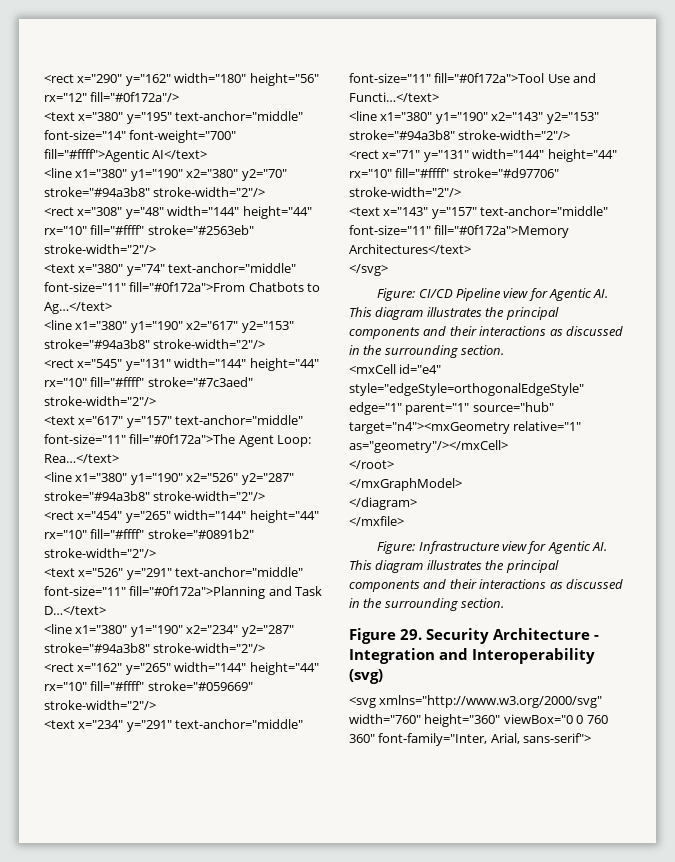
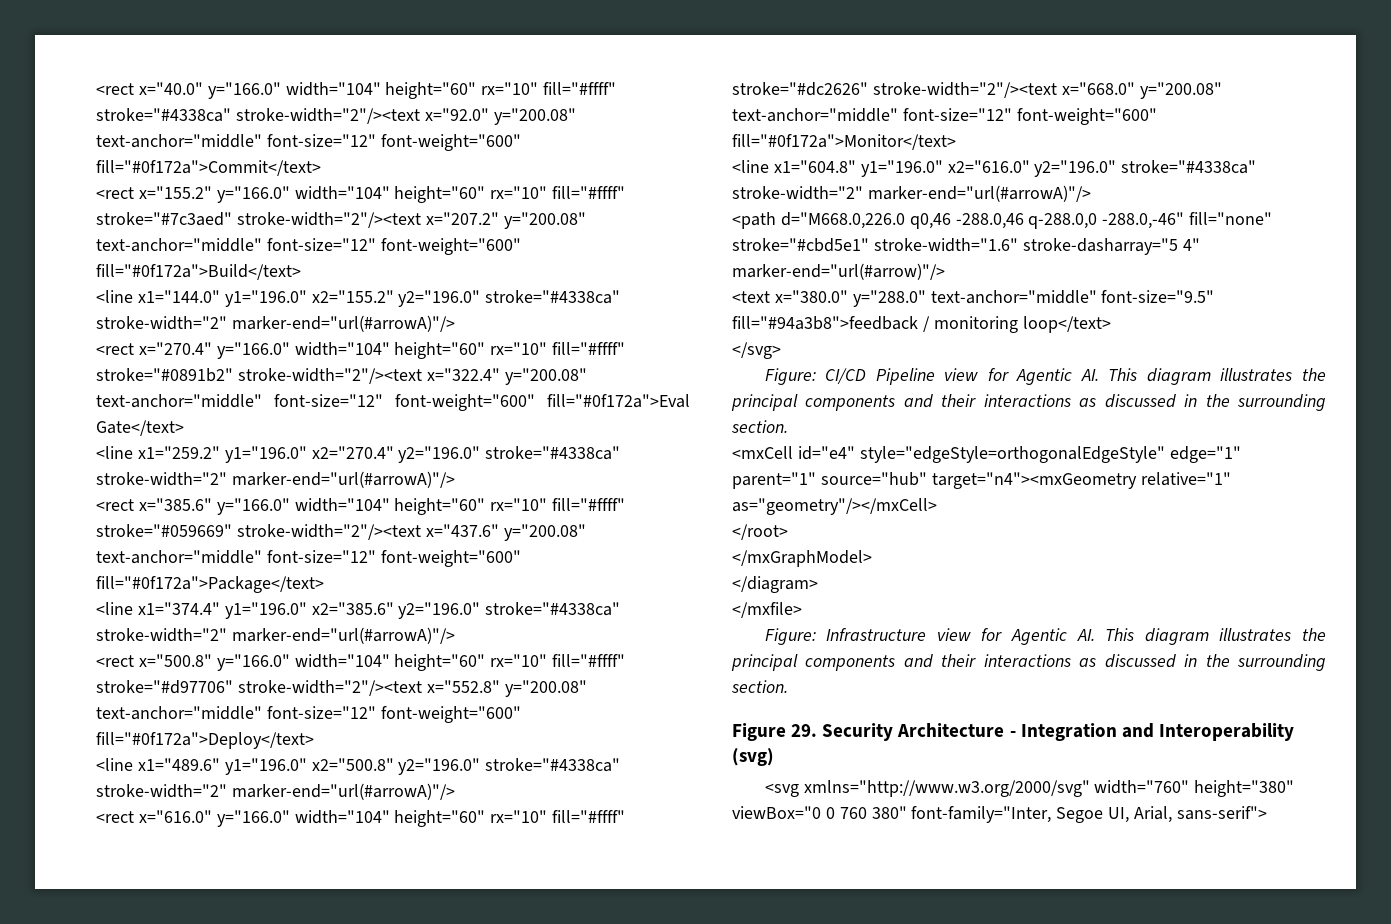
[44,73,319,86] [44,92,180,102] [44,111,304,124] [44,130,237,143] [44,149,208,162] [44,168,287,181] [44,187,266,197] [44,206,312,219] [44,225,254,235] [44,244,156,254] [44,263,297,276] [44,282,321,292] [44,302,112,314] [44,320,294,333] [44,339,266,349] [44,358,319,371] [44,377,253,387] [44,396,156,406] [44,415,304,428] [44,434,312,447] [44,454,119,463] [44,472,294,485] [44,491,266,501] [44,510,319,523] [44,529,254,539] [44,548,156,558] [44,567,304,580] [44,586,323,599] [44,606,106,615] [44,624,294,637] [44,643,266,653] [44,662,319,675] [44,681,253,691] [44,700,156,710] [44,719,304,732] [349,73,597,83] [349,92,439,102] [349,111,599,124] [349,130,571,140] [349,149,617,162] [349,168,559,178] [349,187,461,197] [349,206,609,219] [349,225,570,238] [349,244,471,254] <rect x="290" y="162" width="180" height="56" rx="12" fill="#0f172a"/> // <text x="380" y="195" text-anchor="middle" font-size="14" font-weight="700" fill="#ffff">Agentic AI</text> // <line x1="380" y1="190" x2="380" y2="70" stroke="#94a3b8" stroke-width="2"/> // <rect x="308" y="48" width="144" height="44" rx="10" fill="#ffff" stroke="#2563eb" stroke-width="2"/> // <text x="380" y="74" text-anchor="middle" font-size="11" fill="#0f172a">From Chatbots to Ag…</text> // <line x1="380" y1="190" x2="617" y2="153" stroke="#94a3b8" stroke-width="2"/> // <rect x="545" y="131" width="144" height="44" rx="10" fill="#ffff" stroke="#7c3aed" stroke-width="2"/> // <text x="617" y="157" text-anchor="middle" font-size="11" fill="#0f172a">The Agent Loop: Rea…</text> // <line x1="380" y1="190" x2="526" y2="287" stroke="#94a3b8" stroke-width="2"/> // <rect x="454" y="265" width="144" height="44" rx="10" fill="#ffff" stroke="#0891b2" stroke-width="2"/> // <text x="526" y="291" text-anchor="middle" font-size="11" fill="#0f172a">Planning and Task D…</text> // <line x1="380" y1="190" x2="234" y2="287" stroke="#94a3b8" stroke-width="2"/> // <rect x="162" y="265" width="144" height="44" rx="10" fill="#ffff" stroke="#059669" stroke-width="2"/> // <text x="234" y="291" text-anchor="middle" font-size="11" fill="#0f172a">Tool Use and Functi…</text> // <line x1="380" y1="190" x2="143" y2="153" stroke="#94a3b8" stroke-width="2"/> // <rect x="71" y="131" width="144" height="44" rx="10" fill="#ffff" stroke="#d97706" stroke-width="2"/> // <text x="143" y="157" text-anchor="middle" font-size="11" fill="#0f172a">Memory Architectures</text> -> [96,82,617,99] [96,108,576,125] [96,134,521,151] [96,160,321,176] [96,186,626,203] [96,212,586,229] [96,238,521,255] [96,264,301,280] [96,290,621,307] [96,315,455,332] [96,342,626,359] [96,368,587,385] [96,394,690,411] [96,420,184,436] [96,446,621,463] [96,471,455,488] [96,498,626,515] [96,524,586,541] [96,550,521,567] [96,576,324,593] [96,602,621,619] [96,627,455,644] [96,654,626,671] [96,680,587,697] [96,706,521,723] [96,732,314,749] [96,758,621,775] [96,783,455,800] [96,810,626,827] [732,82,1222,99] [732,108,1157,125] [732,134,956,150] [732,160,1257,177] [732,185,1091,202] [732,212,1273,229] [732,238,1200,255] [732,263,945,280] [732,290,1215,307] [732,316,1111,333] <rect x="40.0" y="166.0" width="104" height="60" rx="10" fill="#ffff" stroke="#4338ca" stroke-width="2"/><text x="92.0" y="200.08" text-anchor="middle" font-size="12" font-weight="600" fill="#0f172a">Commit</text> // <rect x="155.2" y="166.0" width="104" height="60" rx="10" fill="#ffff" stroke="#7c3aed" stroke-width="2"/><text x="207.2" y="200.08" text-anchor="middle" font-size="12" font-weight="600" fill="#0f172a">Build</text> // <line x1="144.0" y1="196.0" x2="155.2" y2="196.0" stroke="#4338ca" stroke-width="2" marker-end="url(#arrowA)"/> // <rect x="270.4" y="166.0" width="104" height="60" rx="10" fill="#ffff" stroke="#0891b2" stroke-width="2"/><text x="322.4" y="200.08" text-anchor="middle" font-size="12" font-weight="600" fill="#0f172a">Eval Gate</text> // <line x1="259.2" y1="196.0" x2="270.4" y2="196.0" stroke="#4338ca" stroke-width="2" marker-end="url(#arrowA)"/> // <rect x="385.6" y="166.0" width="104" height="60" rx="10" fill="#ffff" stroke="#059669" stroke-width="2"/><text x="437.6" y="200.08" text-anchor="middle" font-size="12" font-weight="600" fill="#0f172a">Package</text> // <line x1="374.4" y1="196.0" x2="385.6" y2="196.0" stroke="#4338ca" stroke-width="2" marker-end="url(#arrowA)"/> // <rect x="500.8" y="166.0" width="104" height="60" rx="10" fill="#ffff" stroke="#d97706" stroke-width="2"/><text x="552.8" y="200.08" text-anchor="middle" font-size="12" font-weight="600" fill="#0f172a">Deploy</text> // <line x1="489.6" y1="196.0" x2="500.8" y2="196.0" stroke="#4338ca" stroke-width="2" marker-end="url(#arrowA)"/> // <rect x="616.0" y="166.0" width="104" height="60" rx="10" fill="#ffff" stroke="#dc2626" stroke-width="2"/><text x="668.0" y="200.08" text-anchor="middle" font-size="12" font-weight="600" fill="#0f172a">Monitor</text> // <line x1="604.8" y1="196.0" x2="616.0" y2="196.0" stroke="#4338ca" stroke-width="2" marker-end="url(#arrowA)"/> // <path d="M668.0,226.0 q0,46 -288.0,46 q-288.0,0 -288.0,-46" fill="none" stroke="#cbd5e1" stroke-width="1.6" stroke-dasharray="5 4" marker-end="url(#arrow)"/> // <text x="380.0" y="288.0" text-anchor="middle" font-size="9.5" fill="#94a3b8">feedback / monitoring loop</text>
[424,714,501,727] height="360" -> [1194,780,1295,797] height="380"
[349,733,488,746] 360" font-family="Inter, -> [871,806,1130,823] 380" font-family="Inter, Segoe UI,

